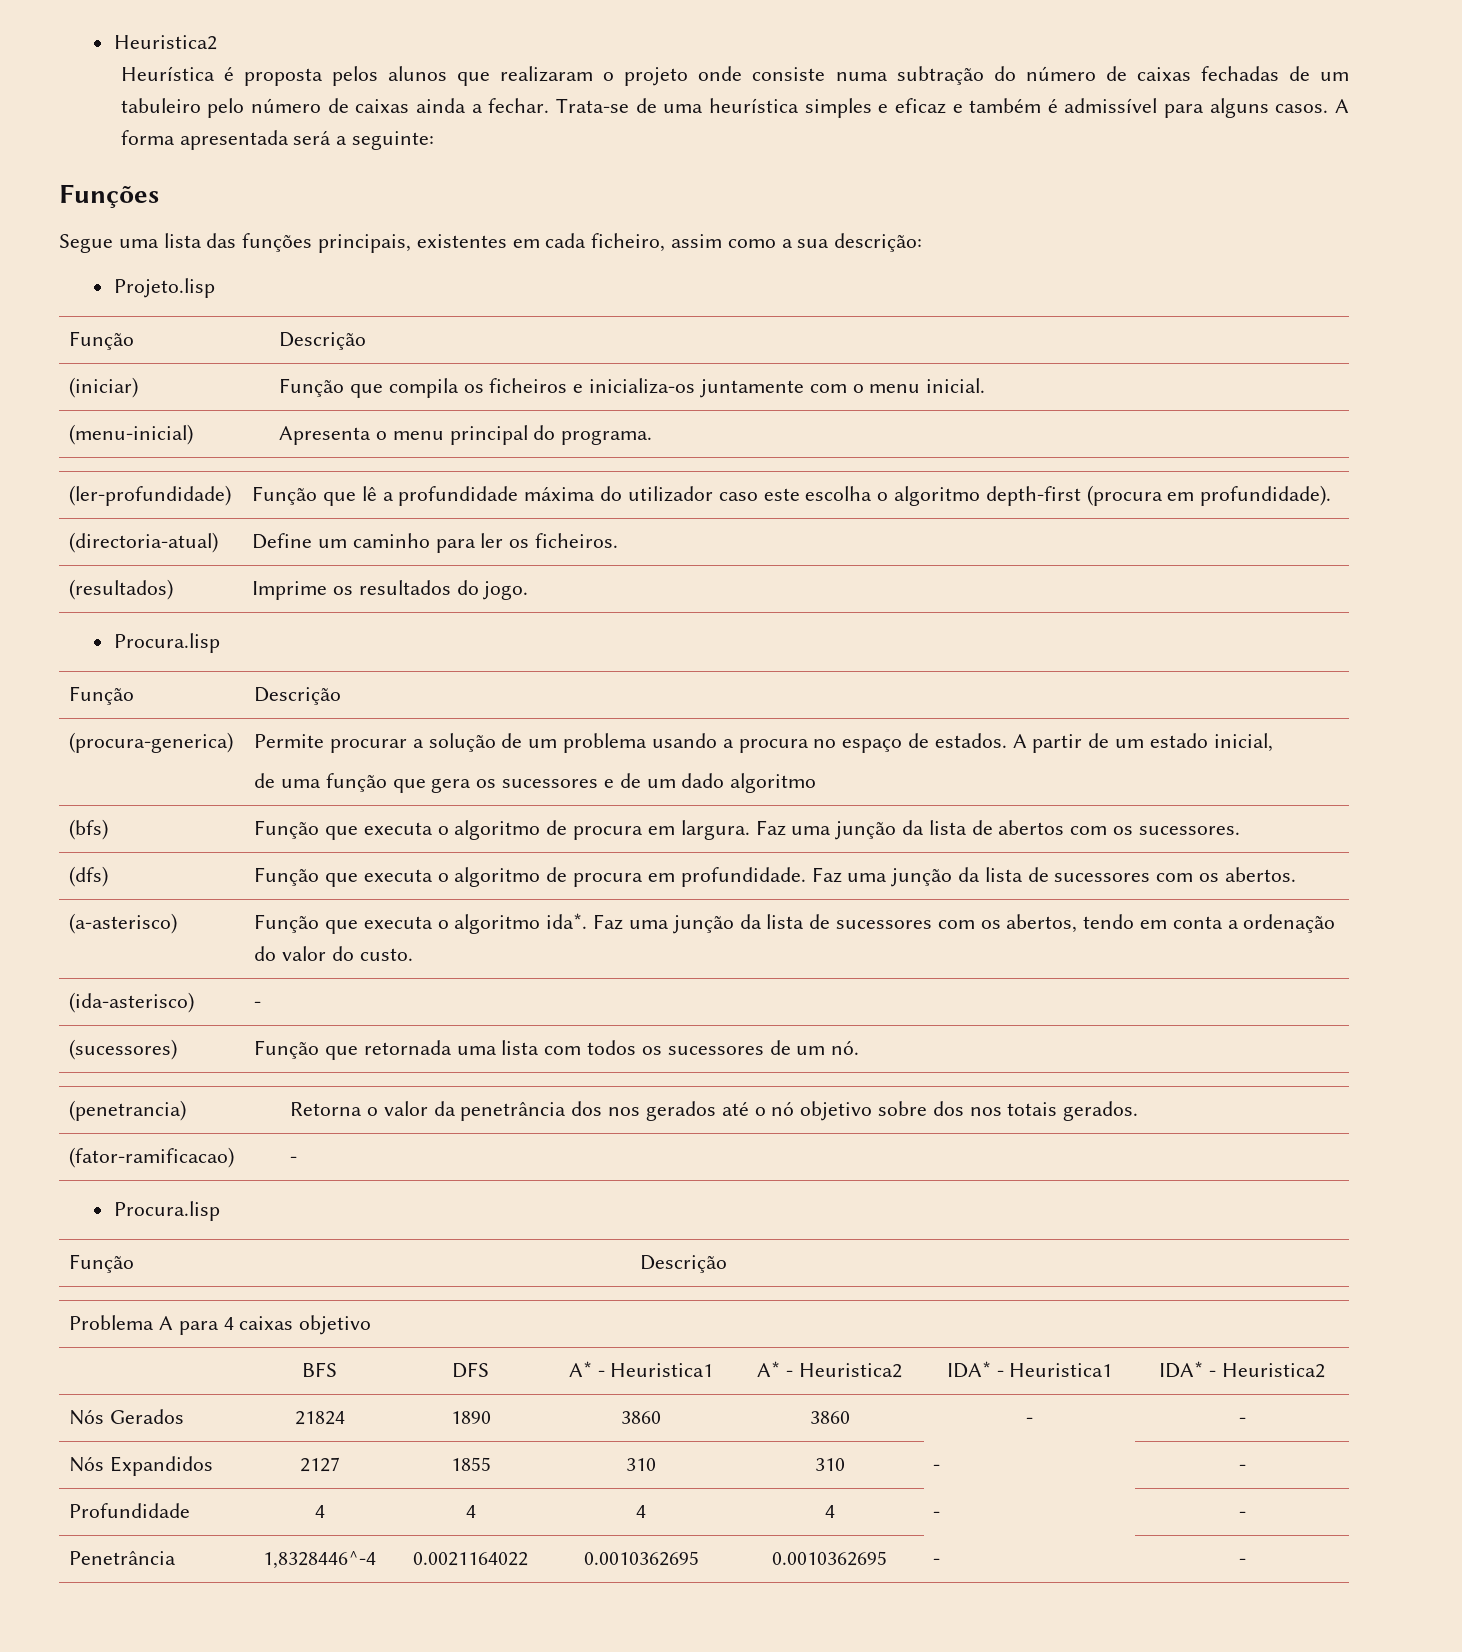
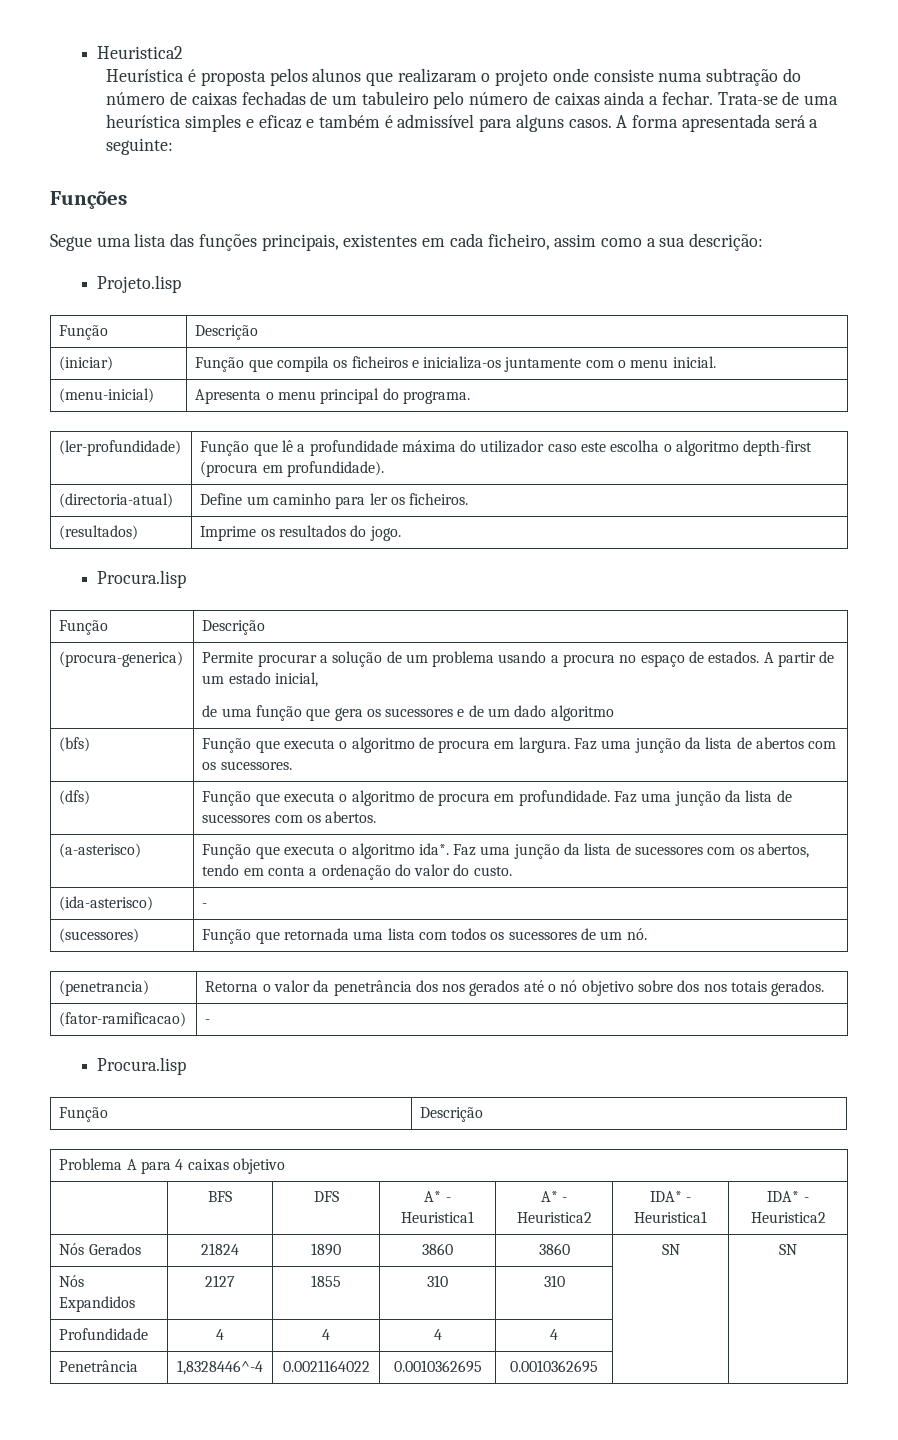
[1026,1417,1033,1424] [1238,1417,1246,1424] - | - -> [661,1244,680,1255] [779,1244,797,1255] SN | SN
[933,1464,941,1471] [1238,1464,1246,1471] - | - -> (565, 1281) |
[933,1511,941,1518] [1238,1511,1246,1518] - | - -> (558, 1334) |
[933,1558,941,1565] [1238,1558,1246,1565] - | - -> (598, 1366) |

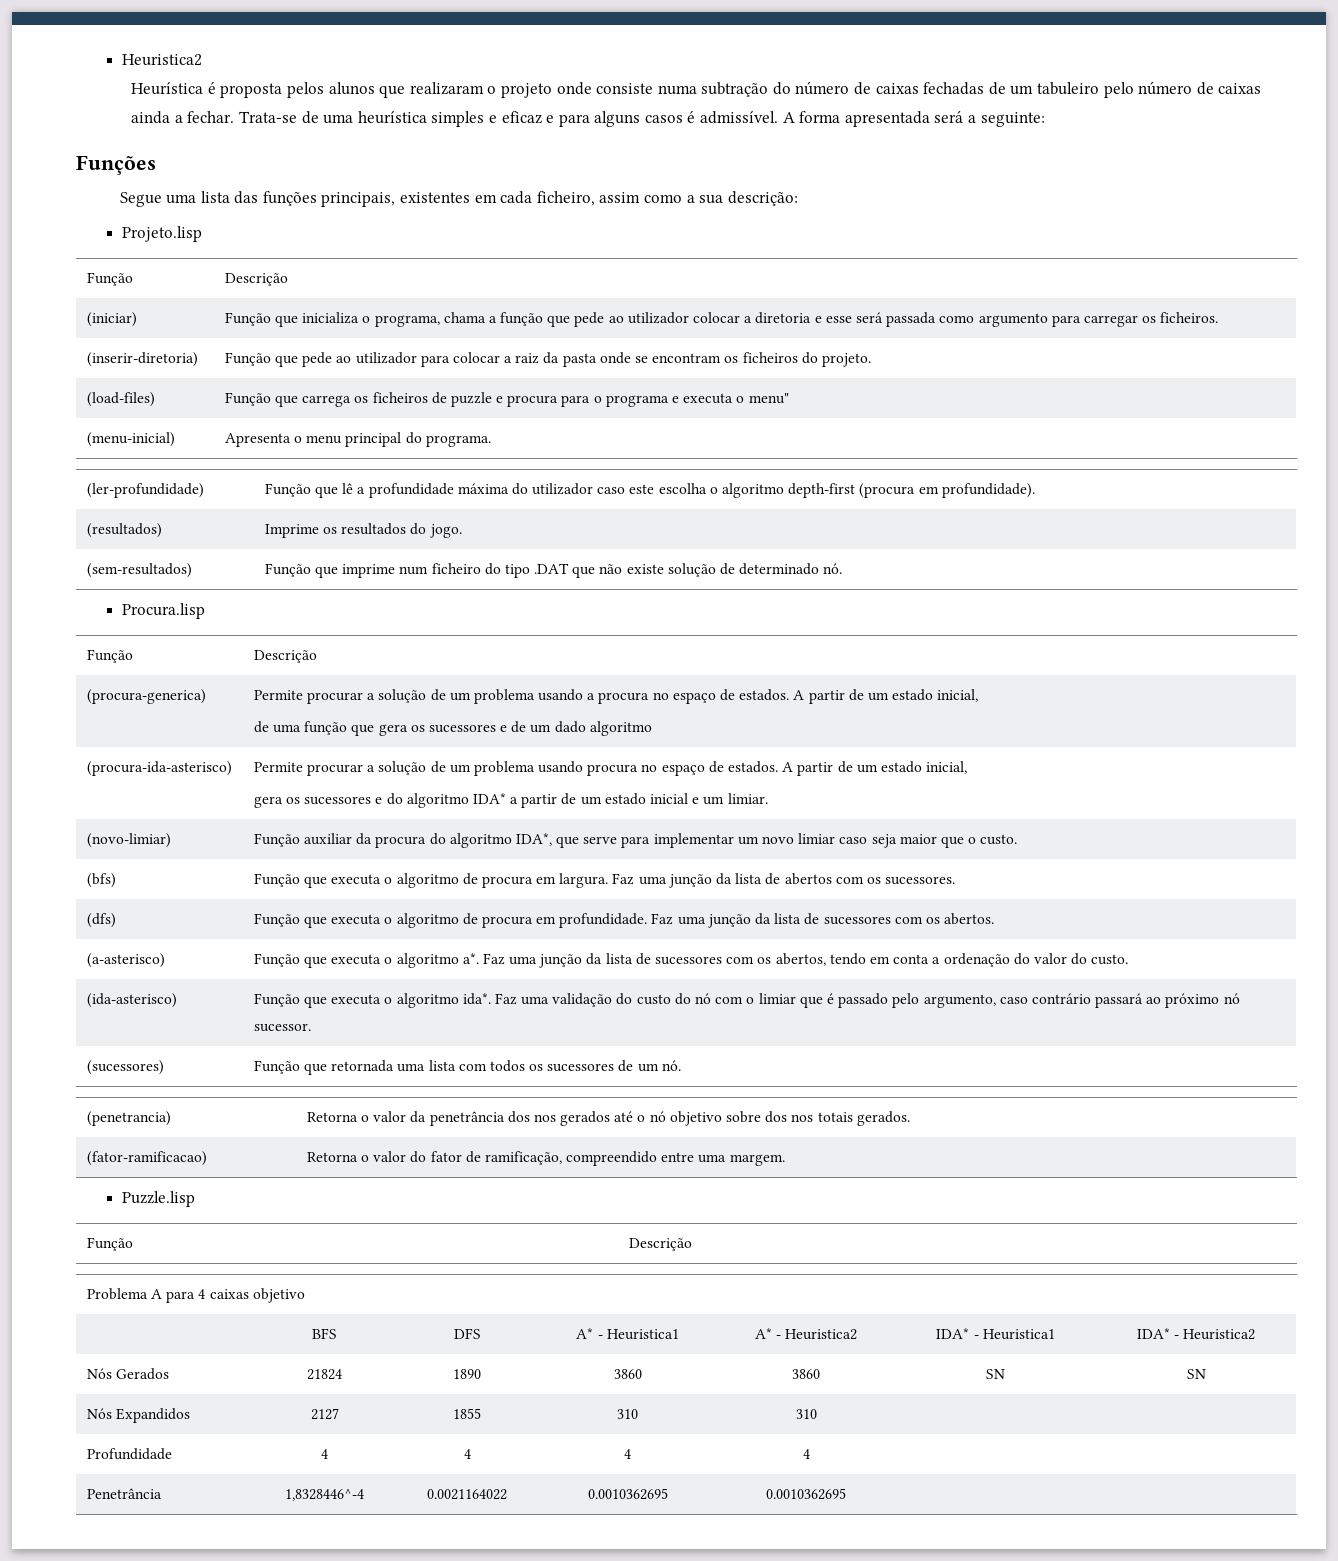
[319,114,612,132] também é admissível para alguns casos. -> [558,111,779,127] para alguns casos é admissível.
[276,356,716,372] compila os ficheiros e inicializa-os juntamente com o menu inicial. -> [302,312,1219,327] [86,352,198,367] [224,352,871,367] [86,392,155,407] [224,392,789,407] inicializa o programa, chama a função que pede ao utilizador colocar a diretoria e esse será passada como argumento para carregar os ficheiros. // (inserir-diretoria) | Função que pede ao utilizador para colocar a raiz da pasta onde se encontram os ficheiros do projeto. // (load-files) | Função que carrega os ficheiros de puzzle e procura para o programa e executa o menu"
[59,493,174,508] [200,493,469,509] // (directoria-atual) | Define um caminho para ler os ficheiros. -> (1035, 490) none
(401, 533) none -> [86,563,192,578] [264,563,843,578] // (sem-resultados) | Função que imprime num ficheiro do tipo .DAT que não existe solução de determinado nó.
(614, 713) none -> [86,761,232,776] [253,761,968,776] [253,793,768,808] [86,833,171,848] [253,833,1018,848] // (procura-ida-asterisco) | Permite procurar a solução de um problema usando procura no espaço de estados. A partir de um estado inicial, // gera os sucessores e do algoritmo IDA* a partir de um estado inicial e um limiar. // (novo-limiar) | Função auxiliar da procura do algoritmo IDA*, que serve para implementar um novo limiar caso seja maior que o custo.
[418,843,449,855] ida*. -> [462,953,479,964] a*.
[202,903,208,908] - -> [253,993,1240,1008] [253,1023,311,1032] Função que executa o algoritmo ida*. Faz uma validação do custo do nó com o limiar que é passado pelo argumento, caso contrário passará ao próximo nó sucessor.
[205,1019,211,1024] [97,1057,187,1075] - // Procura.lisp -> [306,1151,785,1166] [122,1191,196,1207] Retorna o valor do fator de ramificação, compreendido entre uma margem. // Puzzle.lisp

